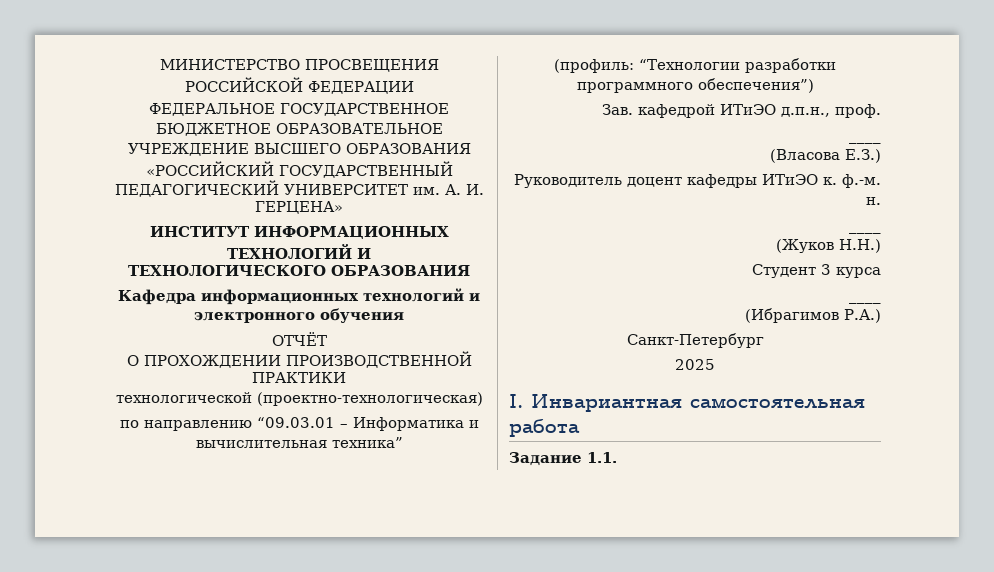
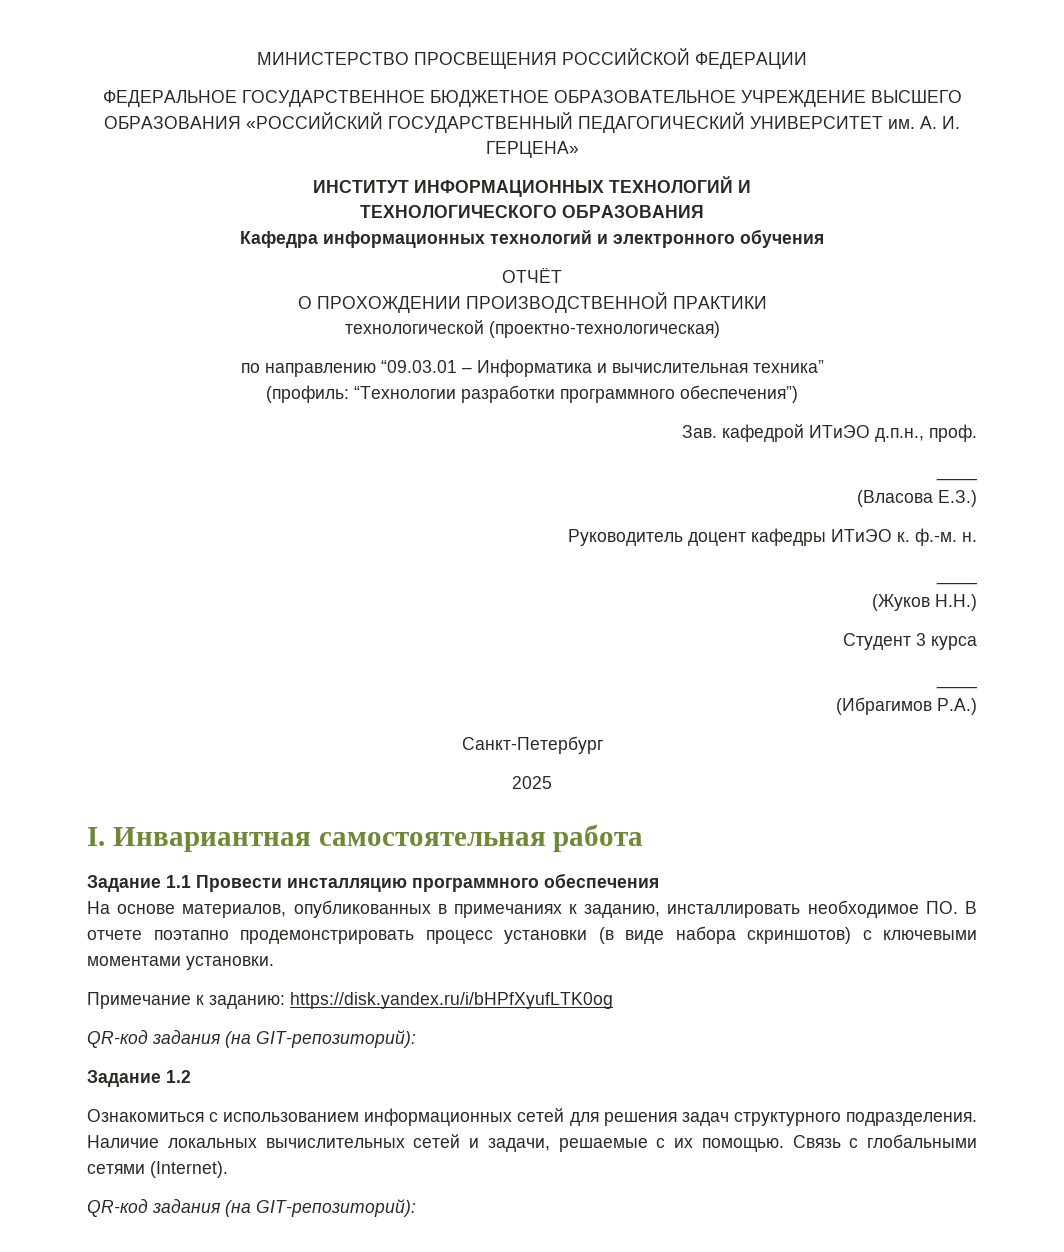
[587,452,617,463] 1.1. -> [166,873,659,892] [87,900,977,918] [87,926,977,944] [87,956,274,970] [87,992,613,1009] [87,1030,416,1048] [87,1070,191,1087] [87,1108,977,1126] [87,1134,977,1152] [87,1161,228,1178] [87,1199,416,1217] 1.1 Провести инсталляцию программного обеспечения // На основе материалов, опубликованных в примечаниях к заданию, инсталлировать необходимое ПО. В отчете поэтапно продемонстрировать процесс установки (в виде набора скриншотов) с ключевыми моментами установки. // Примечание к заданию: https://disk.yandex.ru/i/bHPfXyufLTK0og // QR-код задания (на GIT-репозиторий): // Задание 1.2 // Ознакомиться с использованием информационных сетей для решения задач структурного подразделения. Наличие локальных вычислительных сетей и задачи, решаемые с их помощью. Связь с глобальными сетями (Internet). // QR-код задания (на GIT-репозиторий):

